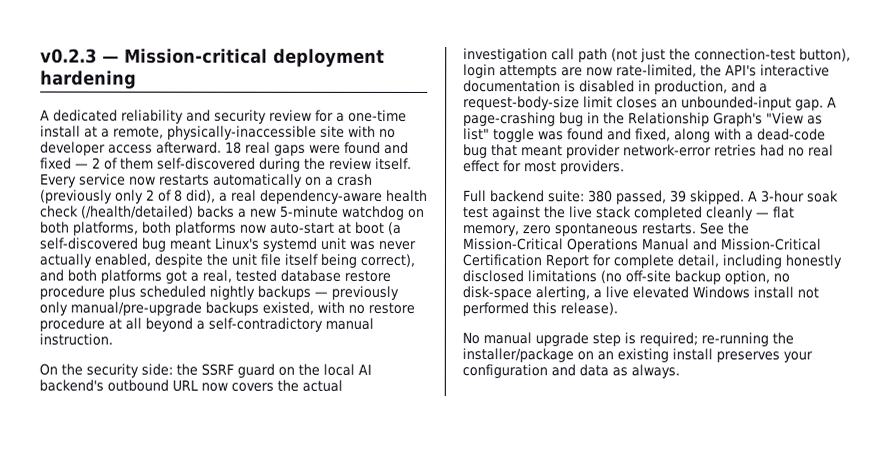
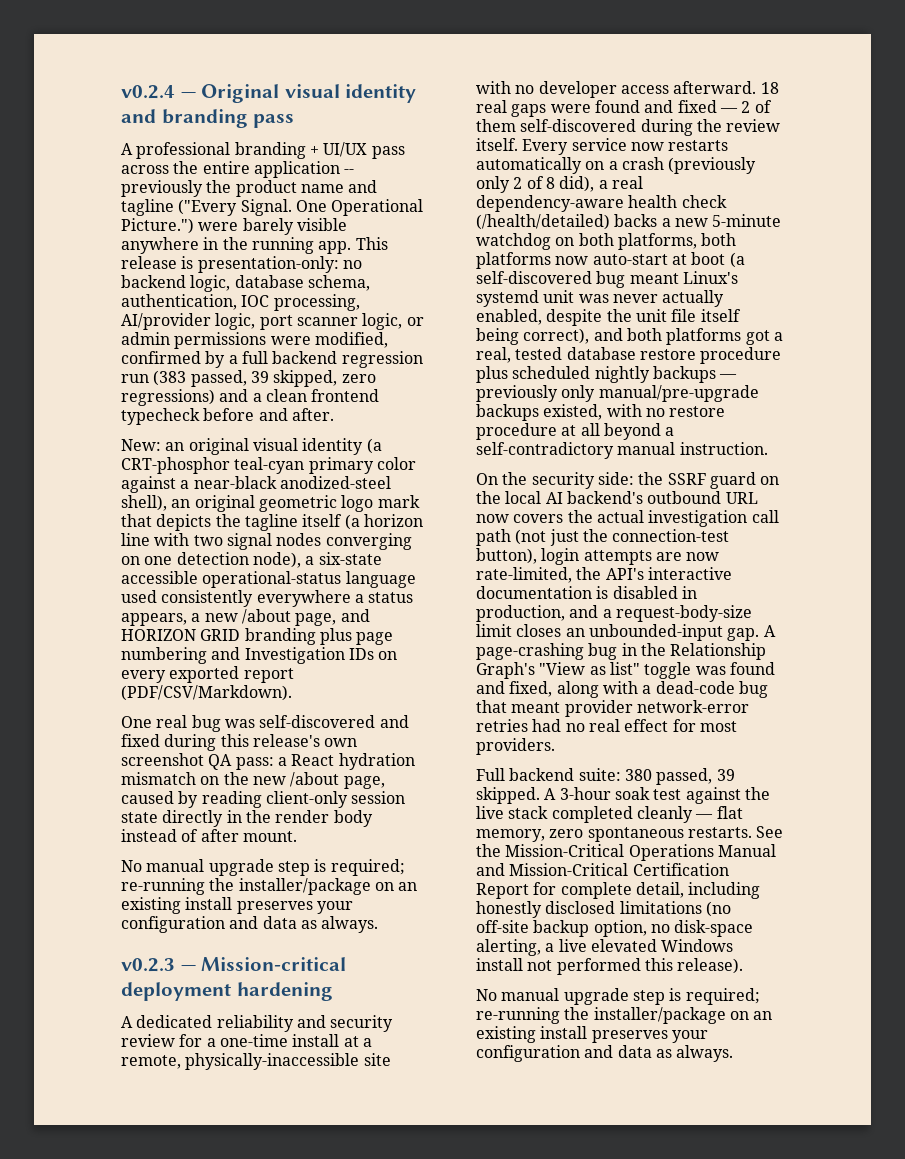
(40, 56) none -> [121,84,417,103] [121,109,295,128] [121,142,405,159] [121,161,355,178] [121,180,378,197] [121,199,424,216] [121,218,347,235] [121,237,388,254] [121,256,362,273] [121,275,370,292] [121,294,360,311] [121,313,424,330] [121,332,388,349] [121,351,423,368] [121,370,376,387] [121,389,380,406] [121,408,334,425] [121,438,382,455] [121,457,416,474] [121,476,391,493] [121,495,420,512] [121,514,423,531] [121,533,412,550] [121,552,382,568] [121,571,416,588] [121,590,414,607] [121,609,370,626] [121,628,394,645] [121,647,398,664] [121,666,294,683] [121,685,292,701] [121,715,409,732] [121,734,358,751] [121,753,415,770] [121,772,385,789] [121,791,406,808] [121,810,373,827] [121,829,297,842] [121,859,405,876] [121,878,418,895] [121,897,353,914] [121,916,379,933] v0.2.4 — Original visual identity and branding pass // A professional branding + UI/UX pass across the entire application -- previously the product name and tagline ("Every Signal. One Operational Picture.") were barely visible anywhere in the running app. This release is presentation-only: no backend logic, database schema, authentication, IOC processing, AI/provider logic, port scanner logic, or admin permissions were modified, confirmed by a full backend regression run (383 passed, 39 skipped, zero regressions) and a clean frontend typecheck before and after. // New: an original visual identity (a CRT-phosphor teal-cyan primary color against a near-black anodized-steel shell), an original geometric logo mark that depicts the tagline itself (a horizon line with two signal nodes converging on one detection node), a six-state accessible operational-status language used consistently everywhere a status appears, a new /about page, and HORIZON GRID branding plus page numbering and Investigation IDs on every exported report (PDF/CSV/Markdown). // One real bug was self-discovered and fixed during this release's own screenshot QA pass: a React hydration mismatch on the new /about page, caused by reading client-only session state directly in the render body instead of after mount. // No manual upgrade step is required; re-running the installer/package on an existing install preserves your configuration and data as always. //

